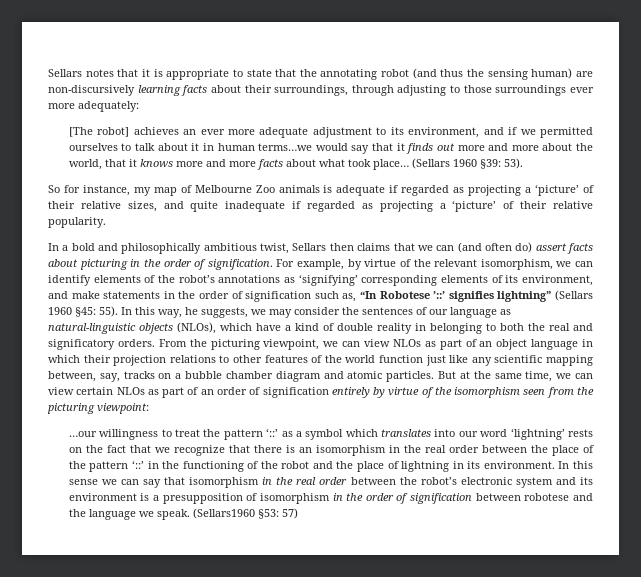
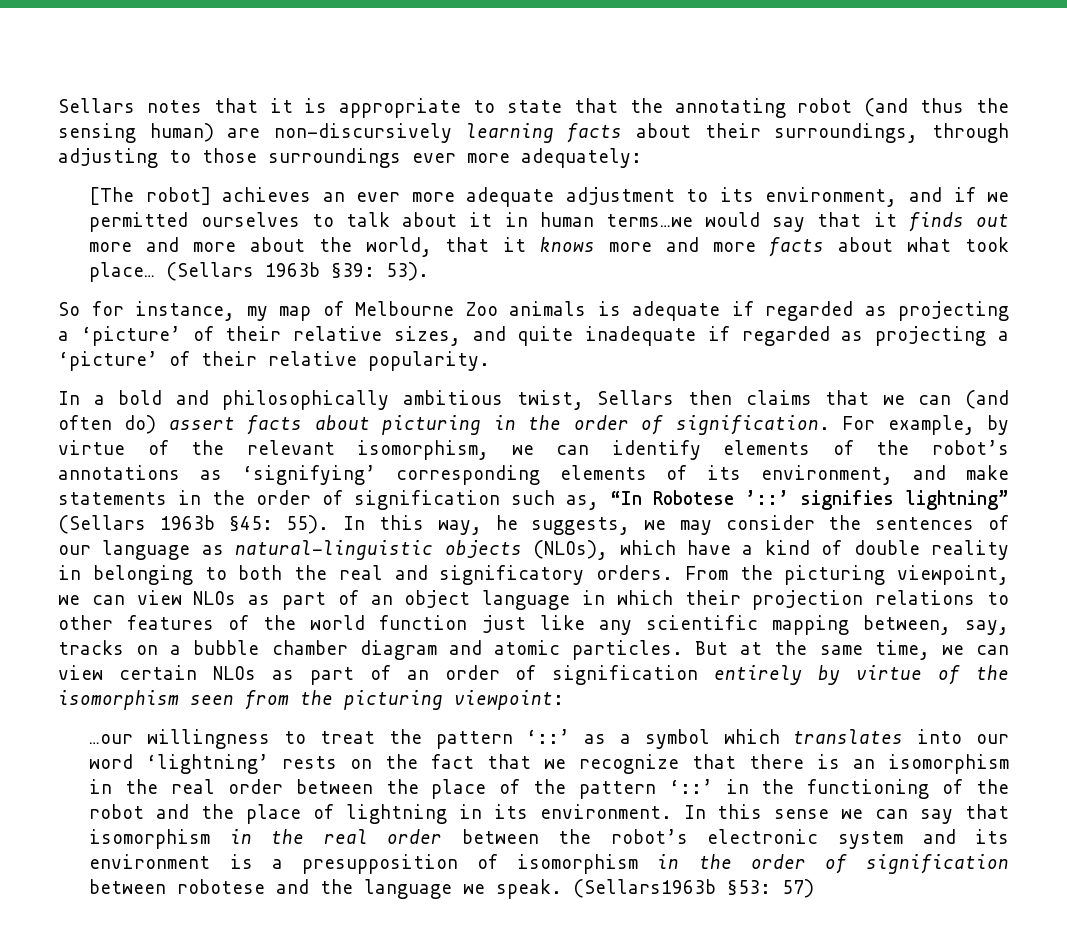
[452,159,477,167] 1960 -> [265,262,321,277] 1963b
[48,307,72,315] 1960 -> [159,515,215,530] 1963b
[192,508,255,519] (Sellars1960 -> [573,879,717,898] (Sellars1963b

